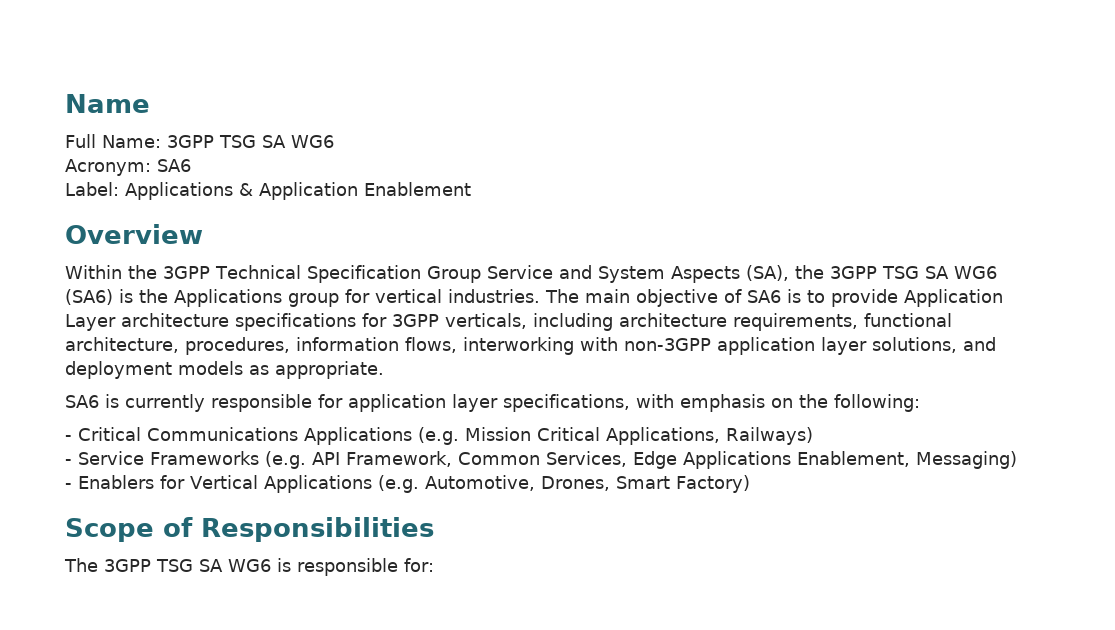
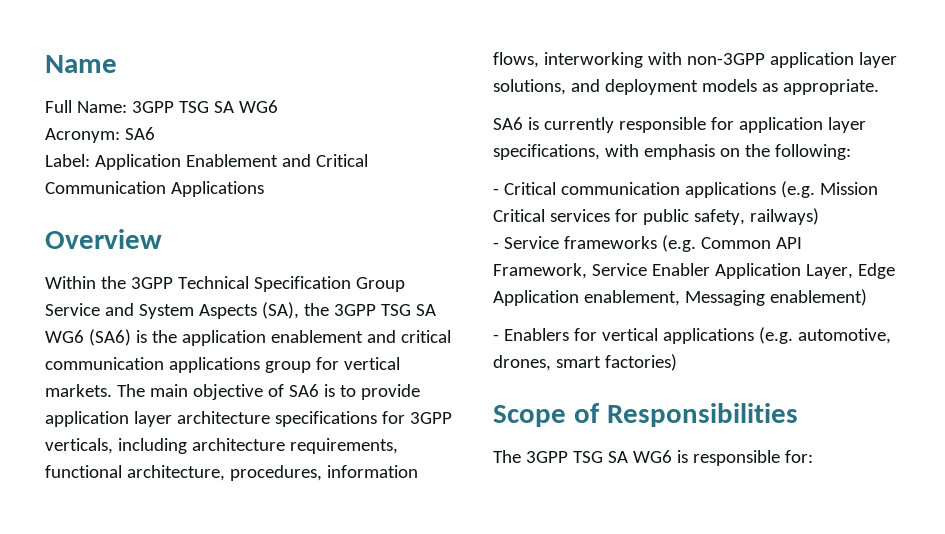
[125,182,253,200] Applications & -> (90, 160) none
(471, 189) none -> [281,154,368,167] [45,181,264,197] and Critical Communication Applications
[174,289,282,307] Applications -> [181,330,451,346] [45,357,260,373] application enablement and critical communication applications
[448,289,540,303] industries. -> [45,384,112,397] markets.
[904,289,1003,307] [65,314,116,331] Application Layer -> [45,411,172,427] application layer
[147,427,412,445] Communications Applications -> [560,182,776,198] communication applications
[606,427,813,445] [65,451,1017,469] [65,475,750,493] Applications, Railways) // - Service Frameworks (e.g. API Framework, Common Services, Edge Applications Enablement, Messaging) // - Enablers for Vertical Applications (e.g. Automotive, Drones, Smart Factory) -> [549,208,819,225] [493,235,802,252] [493,263,895,279] [493,289,867,306] [493,327,891,344] [493,354,677,371] services for public safety, railways) // - Service frameworks (e.g. Common API Framework, Service Enabler Application Layer, Edge Application enablement, Messaging enablement) // - Enablers for vertical applications (e.g. automotive, drones, smart factories)

